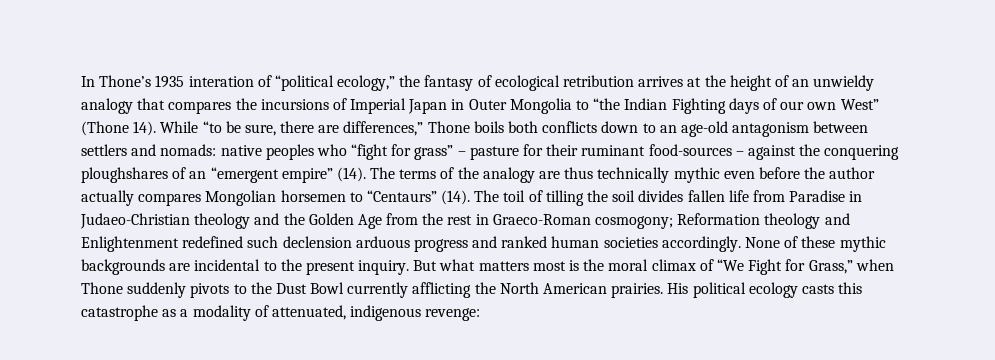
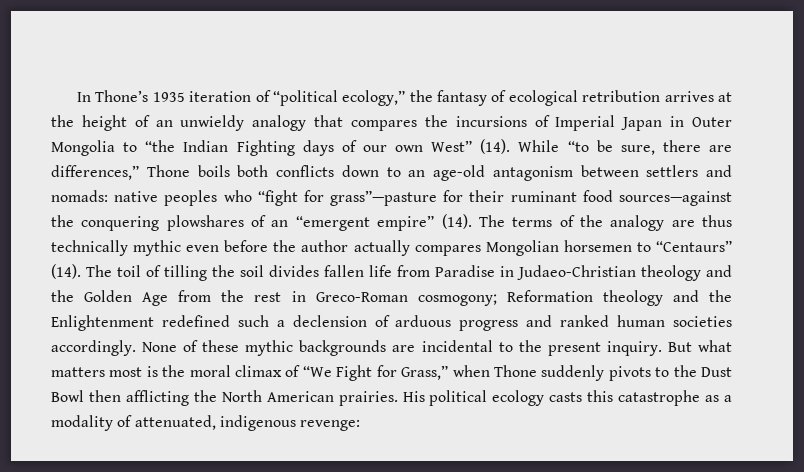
[188,76,254,87] interation -> [189,91,252,102] iteration
[81,121,157,136] (Thone 14). -> [480,139,511,154] (14).
[414,144,796,160] grass” – pasture for their ruminant food-sources – against -> [330,190,732,206] grass”—pasture for their ruminant food sources—against
[81,167,168,183] ploughshares -> [166,215,244,231] plowshares
[492,214,591,225] Graeco-Roman -> [315,292,408,302] Greco-Roman
(850, 219) none -> [709,290,733,302] the
[282,236,352,248] declension -> [276,315,390,327] a declension of
[347,282,409,298] currently -> [88,390,121,402] then

